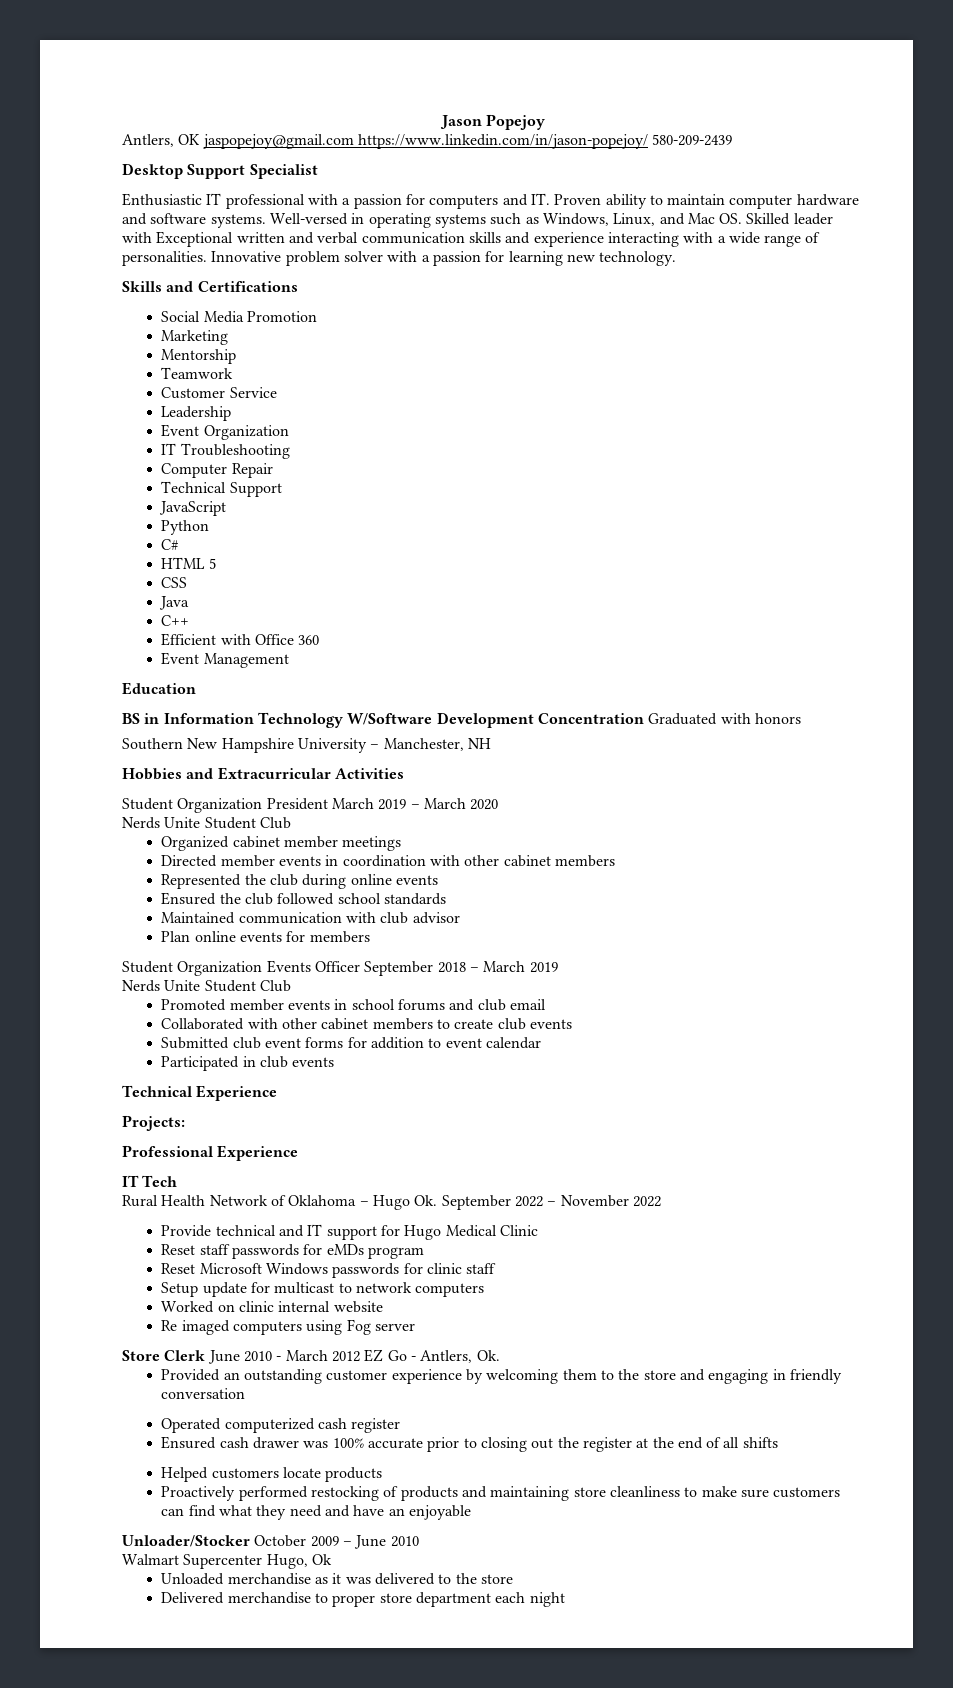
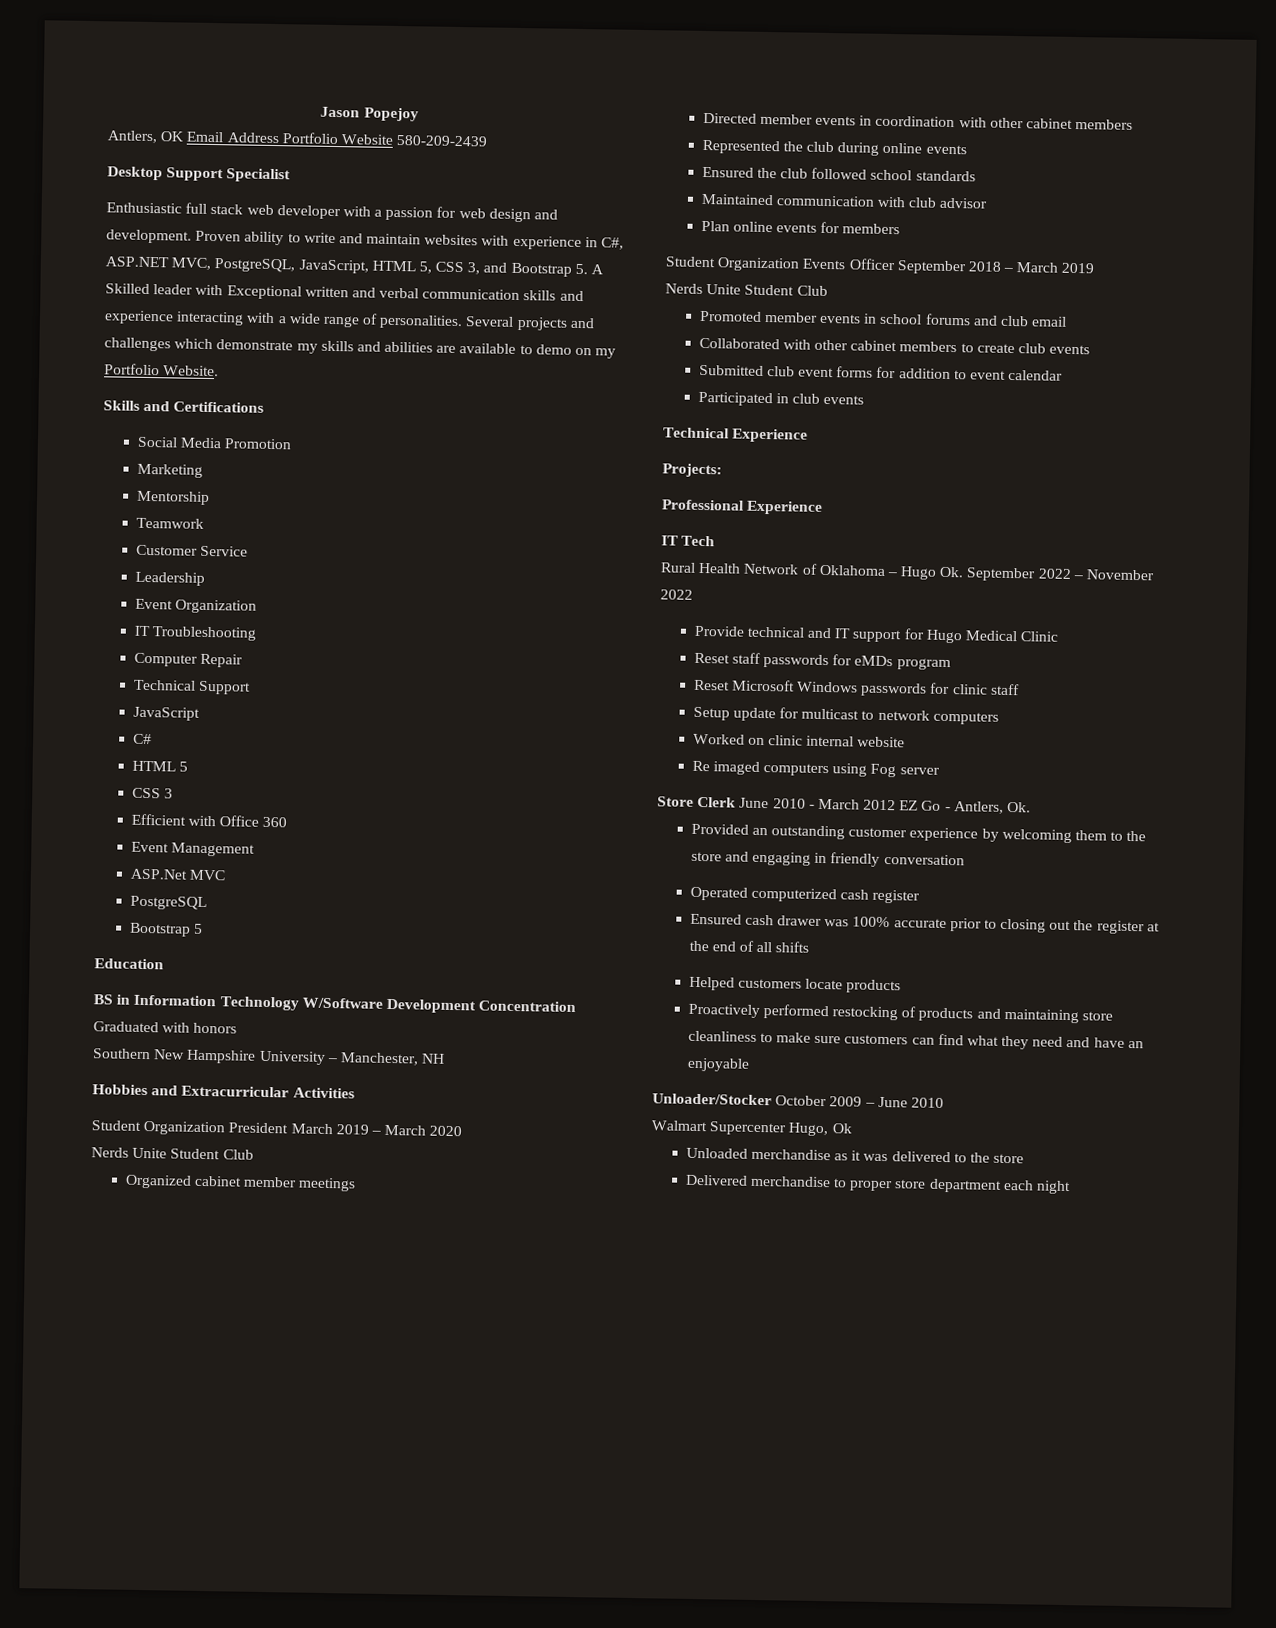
[202,134,648,149] jaspopejoy@gmail.com https://www.linkedin.com/in/jason-popejoy/ -> [186,131,393,145] Email Address Portfolio Website
[206,193,859,209] [122,213,743,228] IT professional with a passion for computers and IT. Proven ability to maintain computer hardware and software systems. Well-versed in operating systems such as Windows, Linux, and Mac OS. -> [185,202,559,223] [106,229,625,251] [105,256,605,277] full stack web developer with a passion for web design and development. Proven ability to write and maintain websites with experience in C#, ASP.NET MVC, PostgreSQL, JavaScript, HTML 5, CSS 3, and Bootstrap 5. A
[211,251,677,266] Innovative problem solver with a passion for learning new technology. -> [465,316,595,331] [104,337,617,359] [104,363,220,377] Several projects and challenges which demonstrate my skills and abilities are available to demo on my Portfolio Website.
[161,520,210,535] // Python -> (200, 713) none
[159,596,190,610] [161,615,190,626] // Java // C++ -> [163,788,173,799] 3
(289, 660) none -> [129,868,226,881] [129,895,207,911] [128,922,203,937] // ASP.Net MVC // PostgreSQL // Bootstrap 5

